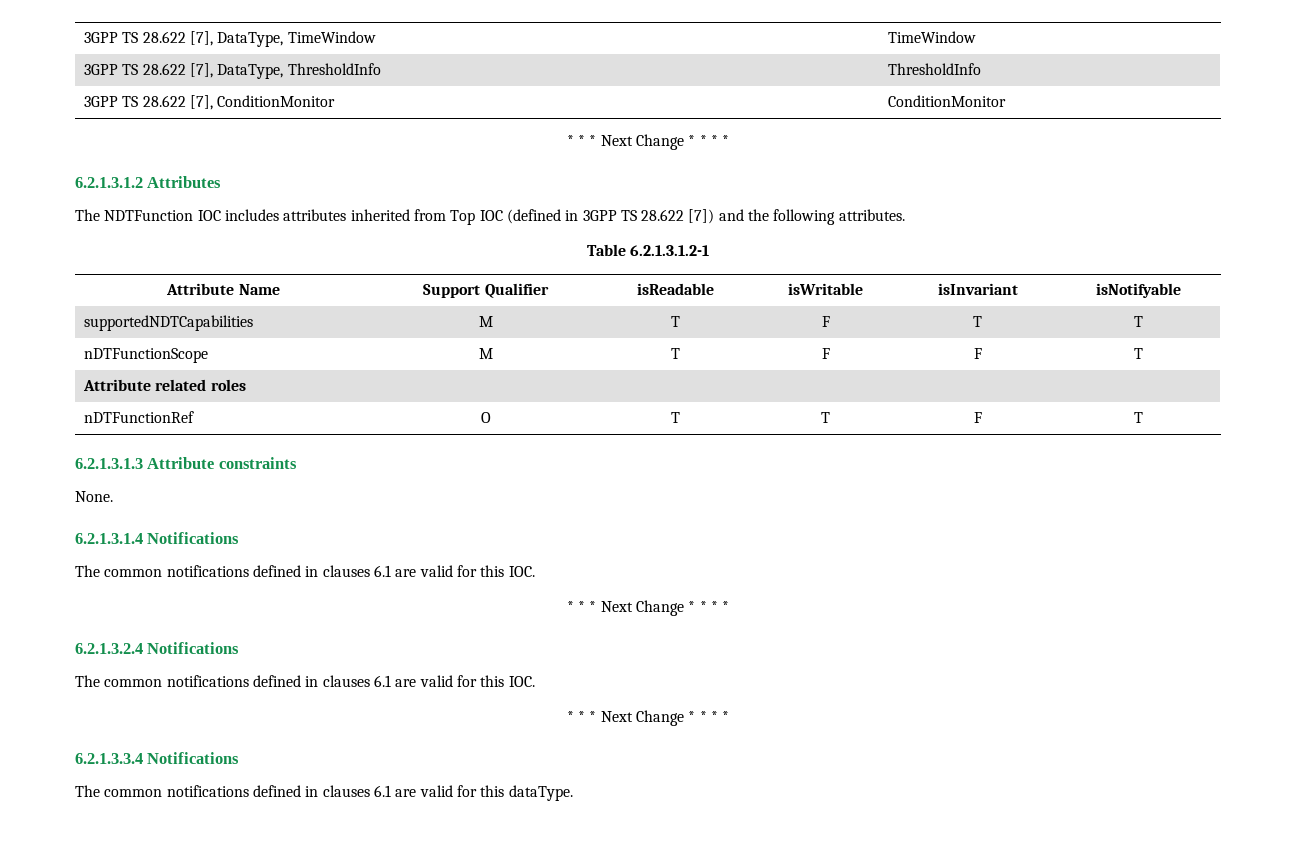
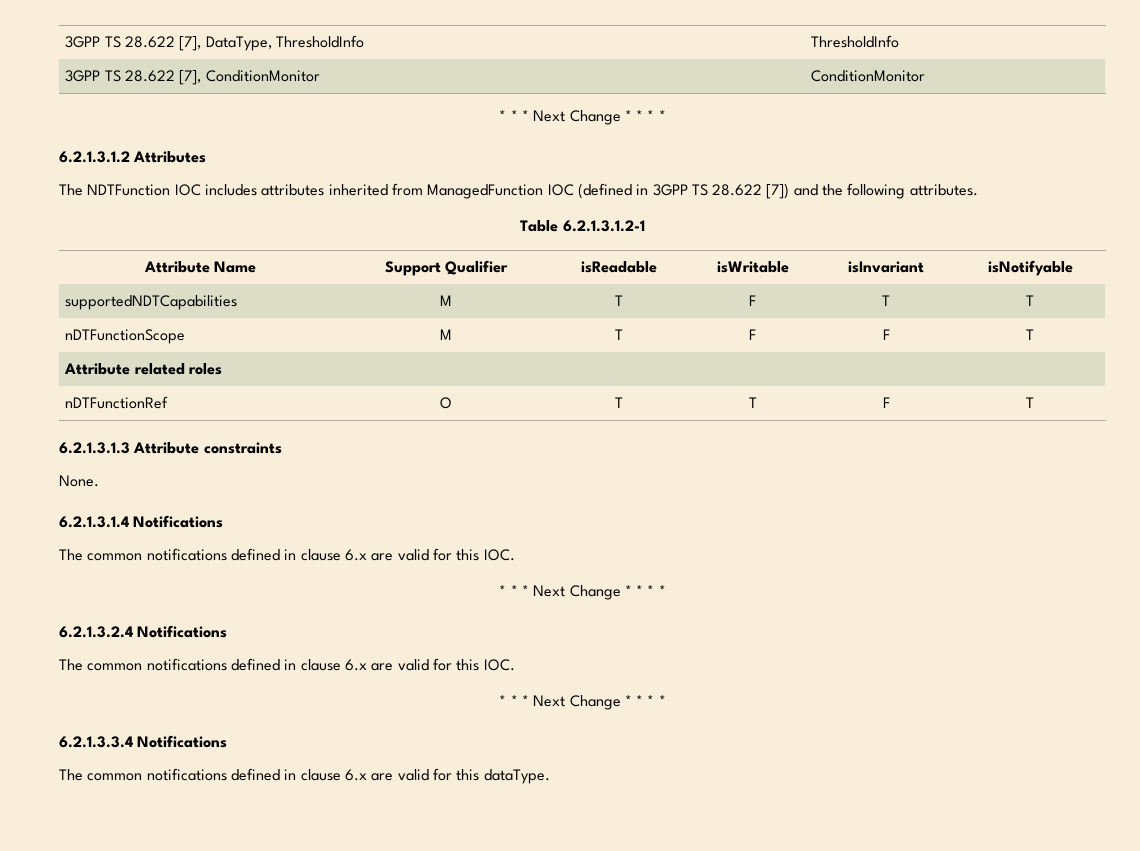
[84,31,376,47] [888,31,977,43] [84,63,284,79] 3GPP TS 28.622 [7], DataType, TimeWindow | TimeWindow // 3GPP TS 28.622 [7], DataType, -> [65,36,272,51] 3GPP TS 28.622 [7], DataType,
[450,210,476,225] Top -> [427,184,544,199] ManagedFunction
[322,565,391,577] clauses 6.1 -> [300,549,367,561] clause 6.x
[322,675,391,687] clauses 6.1 -> [300,659,367,671] clause 6.x
[322,785,391,797] clauses 6.1 -> [300,769,367,781] clause 6.x

